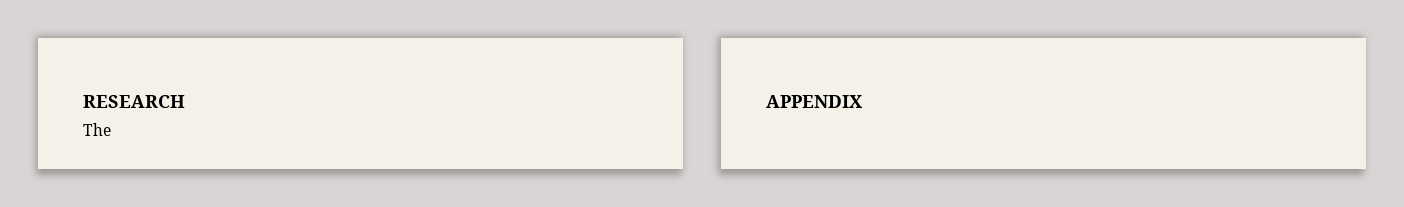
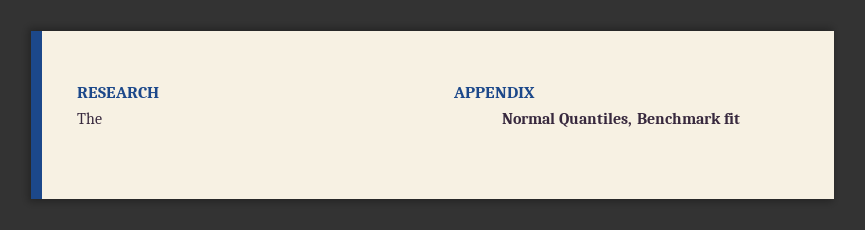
(862, 101) none -> [502,112,740,127] // Normal Quantiles, Benchmark fit

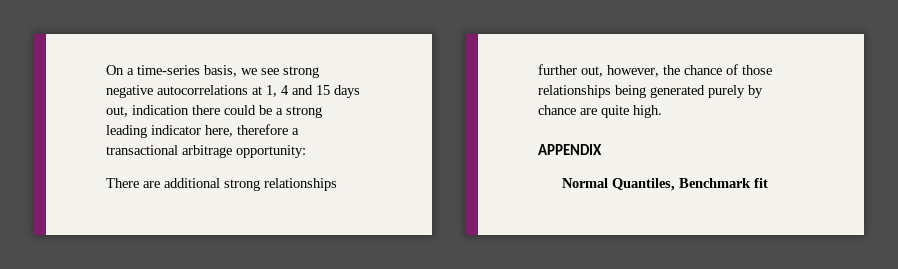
[77,87,159,98] [77,112,102,124] RESEARCH // The -> [106,65,319,78] [106,85,360,98] [106,105,322,118] [106,124,299,138] [106,145,306,158] [106,178,337,191] [538,64,772,77] [538,85,763,98] [538,105,662,118] On a time-series basis, we see strong negative autocorrelations at 1, 4 and 15 days out, indication there could be a strong leading indicator here, therefore a transactional arbitrage opportunity: // There are additional strong relationships further out, however, the chance of those relationships being generated purely by chance are quite high.

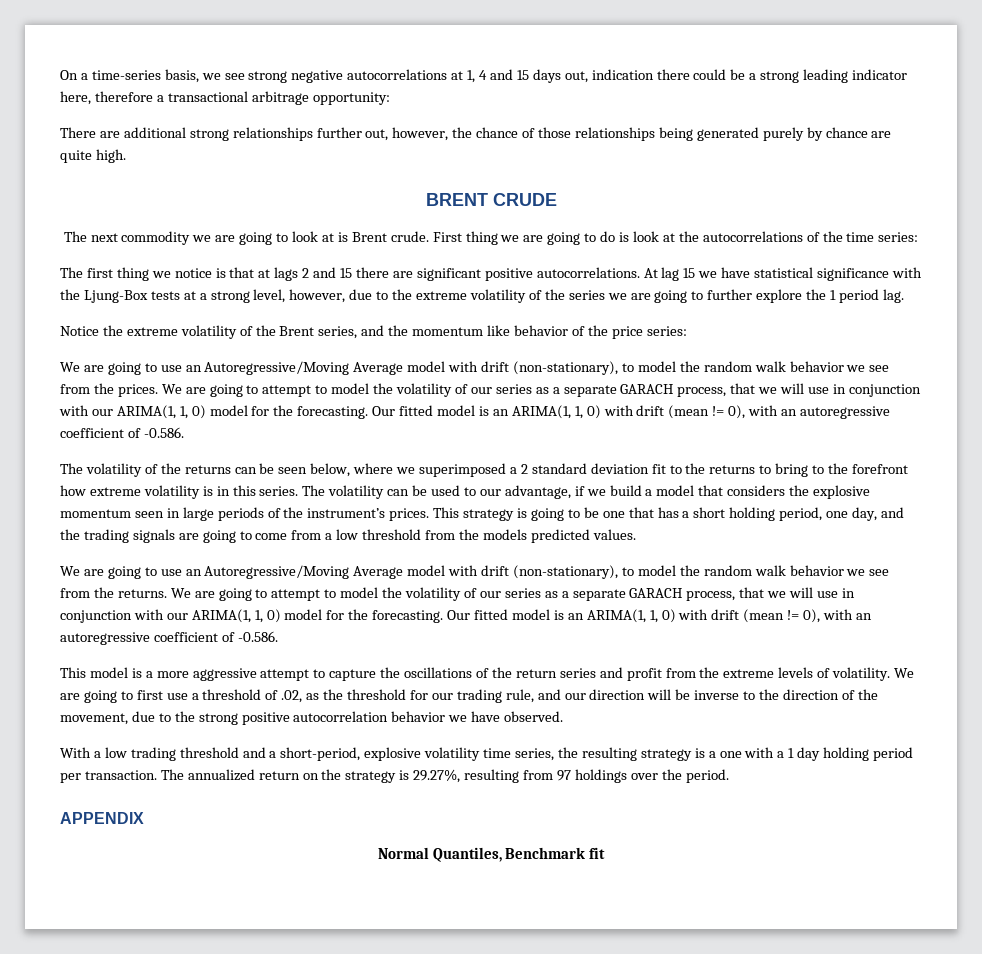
(662, 111) none -> [425,193,557,206] [63,231,919,245] [60,267,922,281] [60,289,904,303] [60,325,687,339] [60,361,890,375] [60,383,921,397] [59,405,890,419] [60,427,184,438] [60,463,908,477] [60,485,871,499] [60,507,904,521] [60,529,636,543] [60,565,890,579] [60,587,855,601] [60,609,872,623] [60,631,278,645] [60,667,915,681] [60,689,878,703] [60,711,564,725] [60,747,914,761] [60,769,729,783] // BRENT CRUDE // The next commodity we are going to look at is Brent crude. First thing we are going to do is look at the autocorrelations of the time series: // The first thing we notice is that at lags 2 and 15 there are significant positive autocorrelations. At lag 15 we have statistical significance with the Ljung-Box tests at a strong level, however, due to the extreme volatility of the series we are going to further explore the 1 period lag. // Notice the extreme volatility of the Brent series, and the momentum like behavior of the price series: // We are going to use an Autoregressive/Moving Average model with drift (non-stationary), to model the random walk behavior we see from the prices. We are going to attempt to model the volatility of our series as a separate GARACH process, that we will use in conjunction with our ARIMA(1, 1, 0) model for the forecasting. Our fitted model is an ARIMA(1, 1, 0) with drift (mean != 0), with an autoregressive coefficient of -0.586. // The volatility of the returns can be seen below, where we superimposed a 2 standard deviation fit to the returns to bring to the forefront how extreme volatility is in this series. The volatility can be used to our advantage, if we build a model that considers the explosive momentum seen in large periods of the instrument’s prices. This strategy is going to be one that has a short holding period, one day, and the trading signals are going to come from a low threshold from the models predicted values. // We are going to use an Autoregressive/Moving Average model with drift (non-stationary), to model the random walk behavior we see from the returns. We are going to attempt to model the volatility of our series as a separate GARACH process, that we will use in conjunction with our ARIMA(1, 1, 0) model for the forecasting. Our fitted model is an ARIMA(1, 1, 0) with drift (mean != 0), with an autoregressive coefficient of -0.586. // This model is a more aggressive attempt to capture the oscillations of the return series and profit from the extreme levels of volatility. We are going to first use a threshold of .02, as the threshold for our trading rule, and our direction will be inverse to the direction of the movement, due to the strong positive autocorrelation behavior we have observed. // With a low trading threshold and a short-period, explosive volatility time series, the resulting strategy is a one with a 1 day holding period per transaction. The annualized return on the strategy is 29.27%, resulting from 97 holdings over the period.

